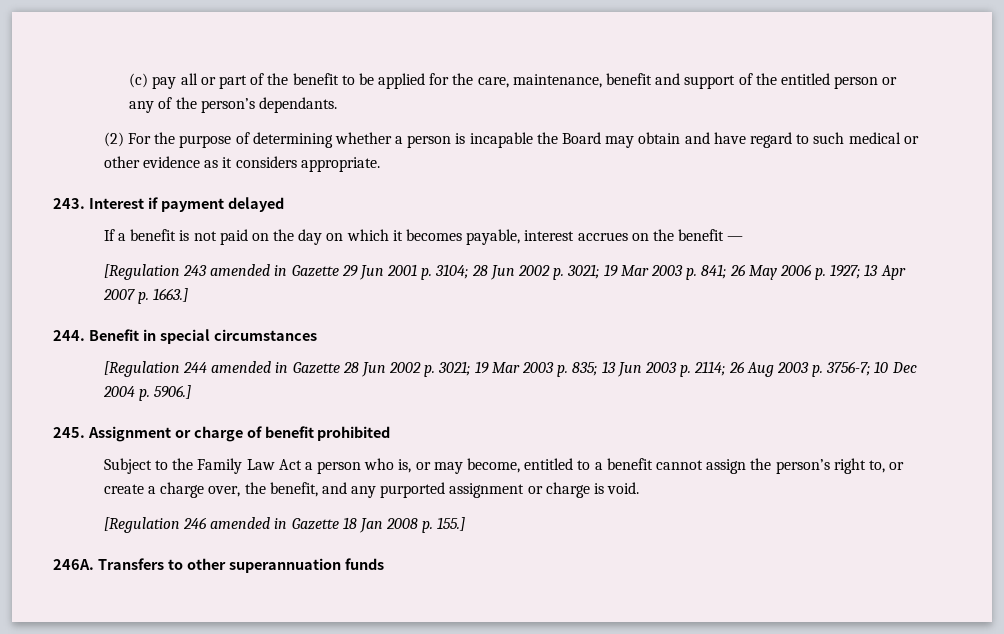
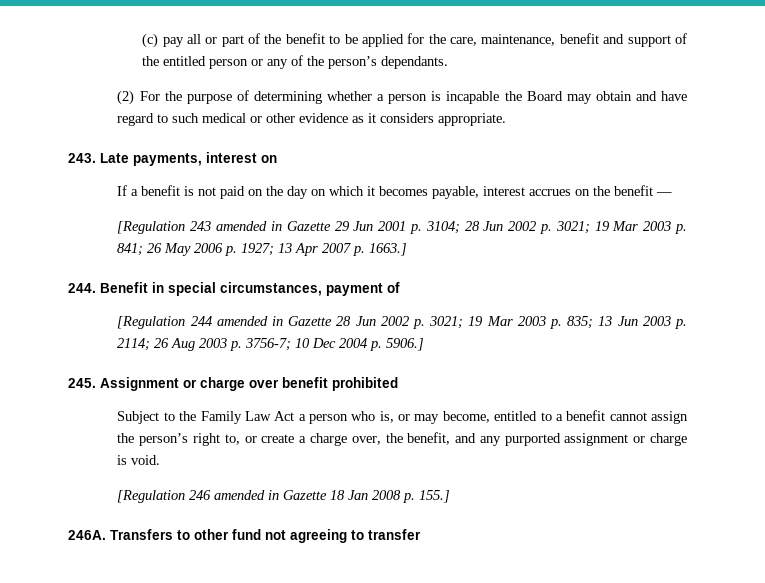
[88,197,284,212] Interest if payment delayed -> [100,152,277,166] Late payments, interest on
[213,329,317,341] circumstances -> [220,282,400,296] circumstances, payment of
[246,426,262,438] of -> [249,379,279,388] over
[228,558,384,573] superannuation funds -> [232,529,421,543] fund not agreeing to transfer

